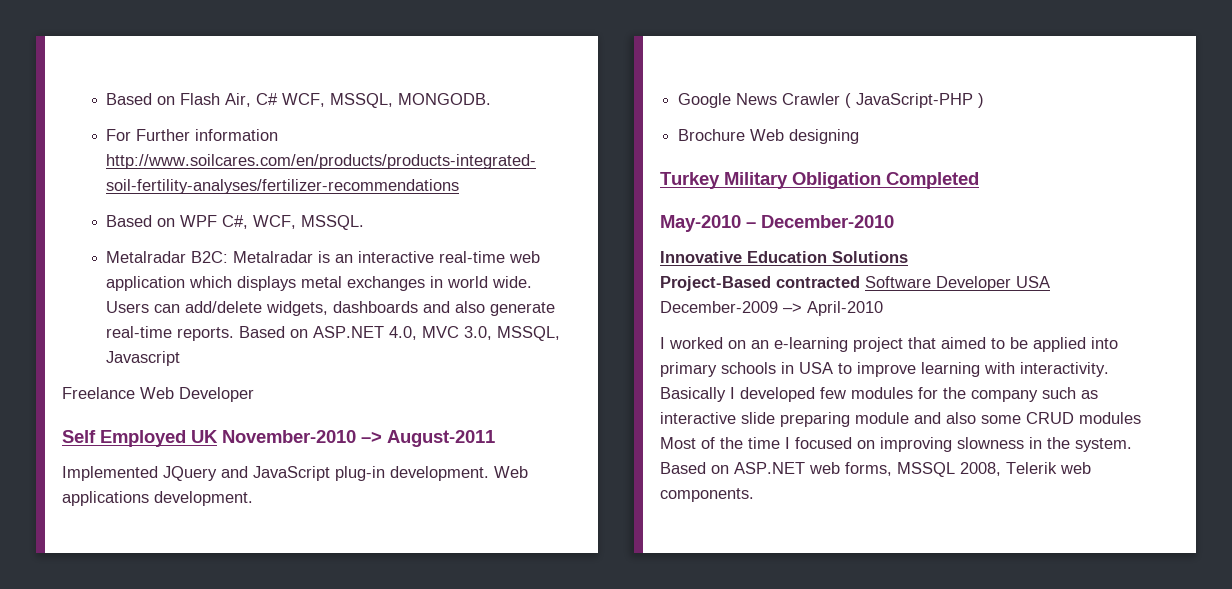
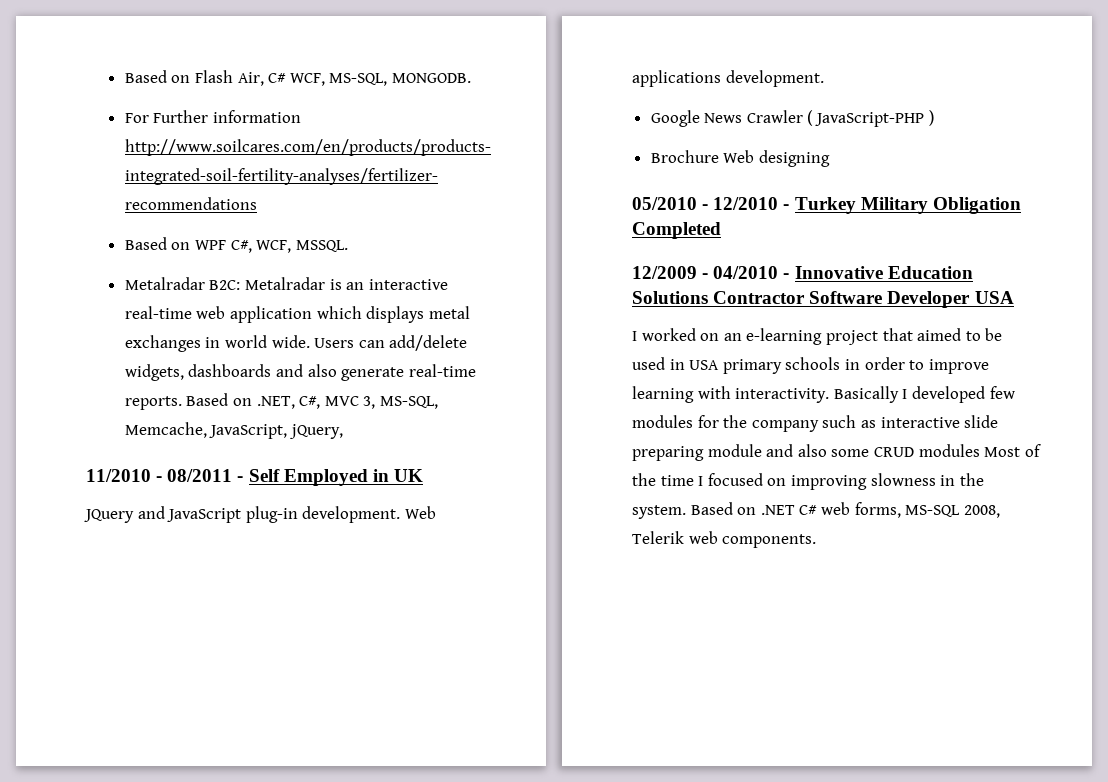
[330,93,394,108] MSSQL, -> [329,73,388,86] MS-SQL,
[313,326,561,341] [106,351,181,366] [62,387,254,402] ASP.NET 4.0, MVC 3.0, MSSQL, Javascript // Freelance Web Developer // -> [256,396,438,409] [124,422,343,439] [86,469,244,482] .NET, C#, MVC 3, MS-SQL, Memcache, JavaScript, jQuery, // 11/2010 - 08/2011 -
(186, 438) none -> [372,469,389,482] in
[222,430,495,447] [62,466,158,481] November-2010 –> August-2011 // Implemented -> (423, 475) //
(860, 136) none -> [632,197,790,210] 05/2010 - 12/2010 -
[660,215,894,232] May-2010 – December-2010 // -> [632,266,790,279] 12/2009 - 04/2010 -
[660,276,860,291] // Project-Based contracted -> [713,291,806,304] Contractor
[660,301,883,316] December-2009 –> April-2010 -> (1014, 297) none
[1033,337,1118,352] applied into -> [632,357,720,370] used in USA
[799,362,833,374] USA -> [864,357,905,370] order
[734,462,805,474] ASP.NET -> [760,505,818,515] .NET C#
[897,462,955,477] MSSQL -> [905,505,961,517] MS-SQL

